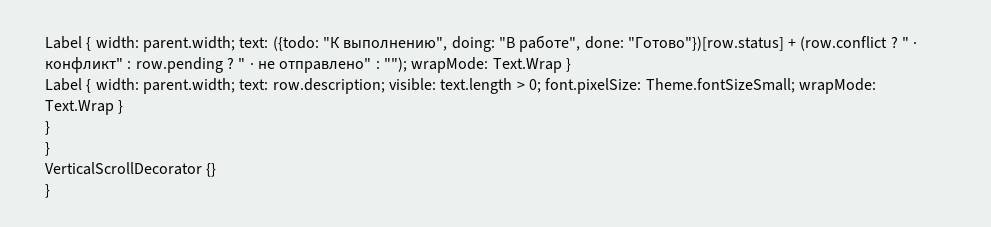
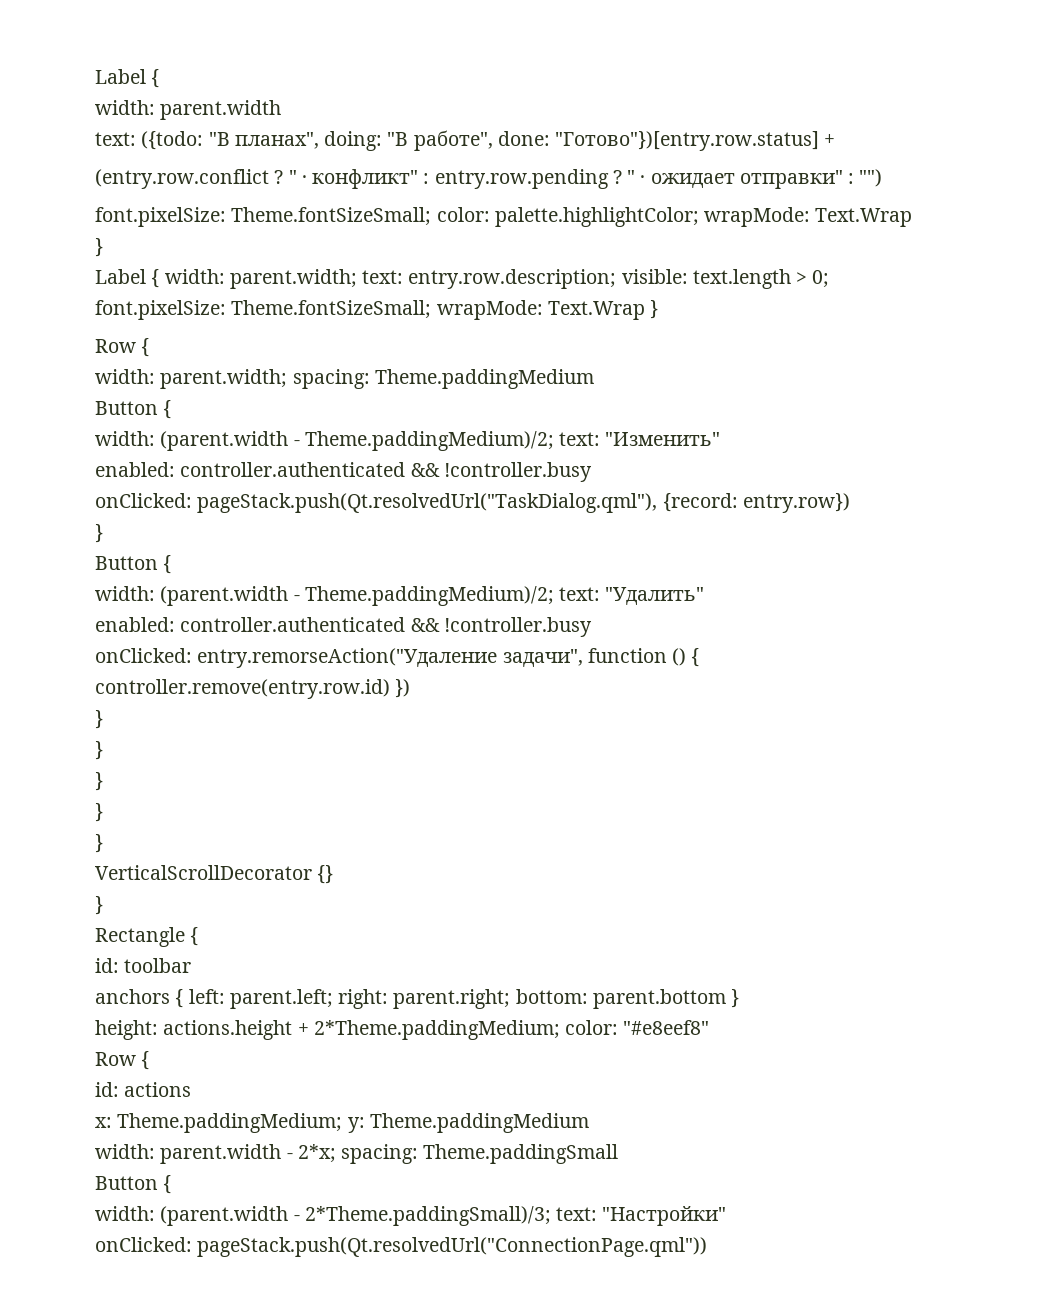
[45,36,448,52] Label { width: parent.width; text: ({todo: "К выполнению", -> [95,69,160,88] [95,100,282,120] [95,131,319,150] Label { // width: parent.width // text: ({todo: "В планах",
[627,36,888,51] "Готово"})[row.status] + (row.conflict -> [555,131,836,151] [95,169,269,189] "Готово"})[entry.row.status] + // (entry.row.conflict
[135,57,562,73] row.pending ? " · не отправлено" : ""); wrapMode: Text.Wrap -> [434,169,883,189] [95,207,913,227] entry.row.pending ? " · ожидает отправки" : "") // font.pixelSize: Theme.fontSizeSmall; color: palette.highlightColor; wrapMode: Text.Wrap //
[272,78,385,94] row.description; -> [408,269,617,289] entry.row.description;
(124, 107) none -> [95,338,150,357] [95,369,594,389] [95,400,172,419] [95,431,721,451] [95,462,592,482] [95,493,850,513] [95,524,103,543] [95,555,172,574] [95,586,705,606] [95,617,592,637] [95,648,700,668] [95,679,411,699] [95,710,103,729] [95,741,103,760] [95,772,103,791] // Row { // width: parent.width; spacing: Theme.paddingMedium // Button { // width: (parent.width - Theme.paddingMedium)/2; text: "Изменить" // enabled: controller.authenticated && !controller.busy // onClicked: pageStack.push(Qt.resolvedUrl("TaskDialog.qml"), {record: entry.row}) // } // Button { // width: (parent.width - Theme.paddingMedium)/2; text: "Удалить" // enabled: controller.authenticated && !controller.busy // onClicked: entry.remorseAction("Удаление задачи", function () { controller.remove(entry.row.id) }) // } // } // }
(50, 191) none -> [95,927,199,947] [95,958,192,973] [95,989,740,1009] [95,1020,710,1040] [95,1051,150,1070] [95,1082,192,1097] [95,1113,589,1133] [95,1144,619,1164] [95,1175,172,1194] [95,1206,727,1226] [95,1237,708,1257] // Rectangle { // id: toolbar // anchors { left: parent.left; right: parent.right; bottom: parent.bottom } // height: actions.height + 2*Theme.paddingMedium; color: "#e8eef8" // Row { // id: actions // x: Theme.paddingMedium; y: Theme.paddingMedium // width: parent.width - 2*x; spacing: Theme.paddingSmall // Button { // width: (parent.width - 2*Theme.paddingSmall)/3; text: "Настройки" // onClicked: pageStack.push(Qt.resolvedUrl("ConnectionPage.qml"))

